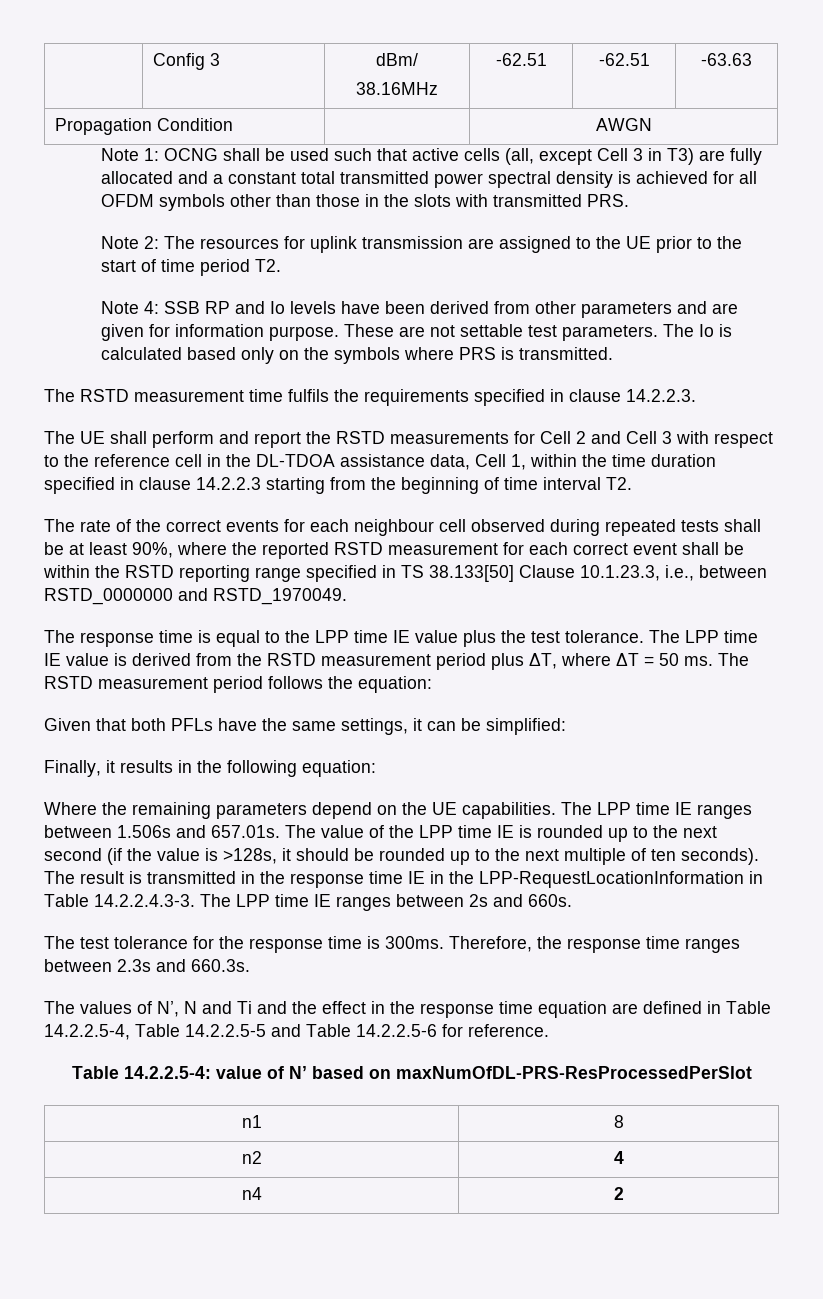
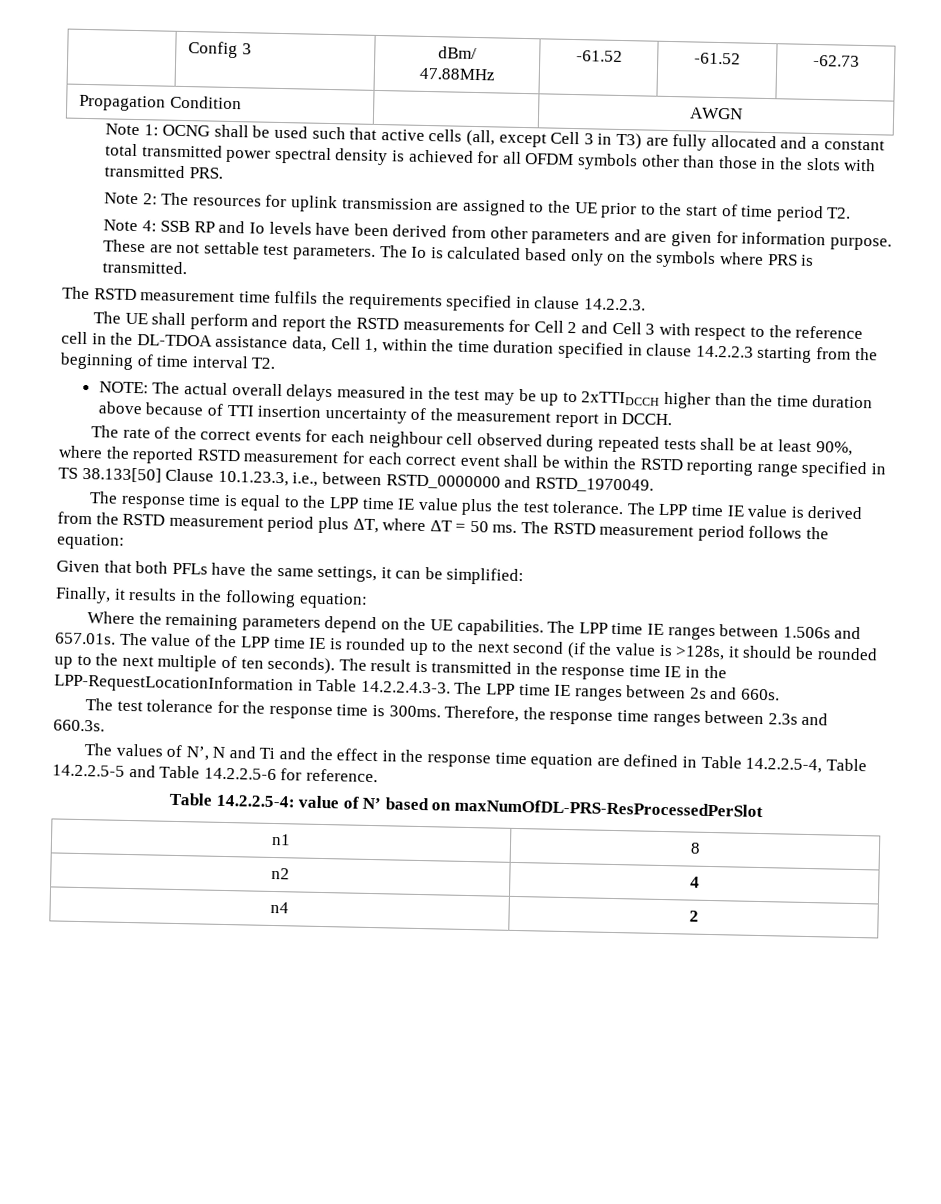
[355,82,438,95] [495,53,547,66] [598,53,650,66] [701,53,752,66] 38.16MHz | -62.51 | -62.51 | -63.63 -> [418,67,495,81] [575,50,623,63] [694,52,741,65] [812,54,860,67] 47.88MHz | -61.52 | -61.52 | -62.73
(632, 483) none -> [98,381,874,409] [97,401,673,428] // NOTE: The actual overall delays measured in the test may be up to 2xTTIDCCH higher than the time duration above because of TTI insertion uncertainty of the measurement report in DCCH.

